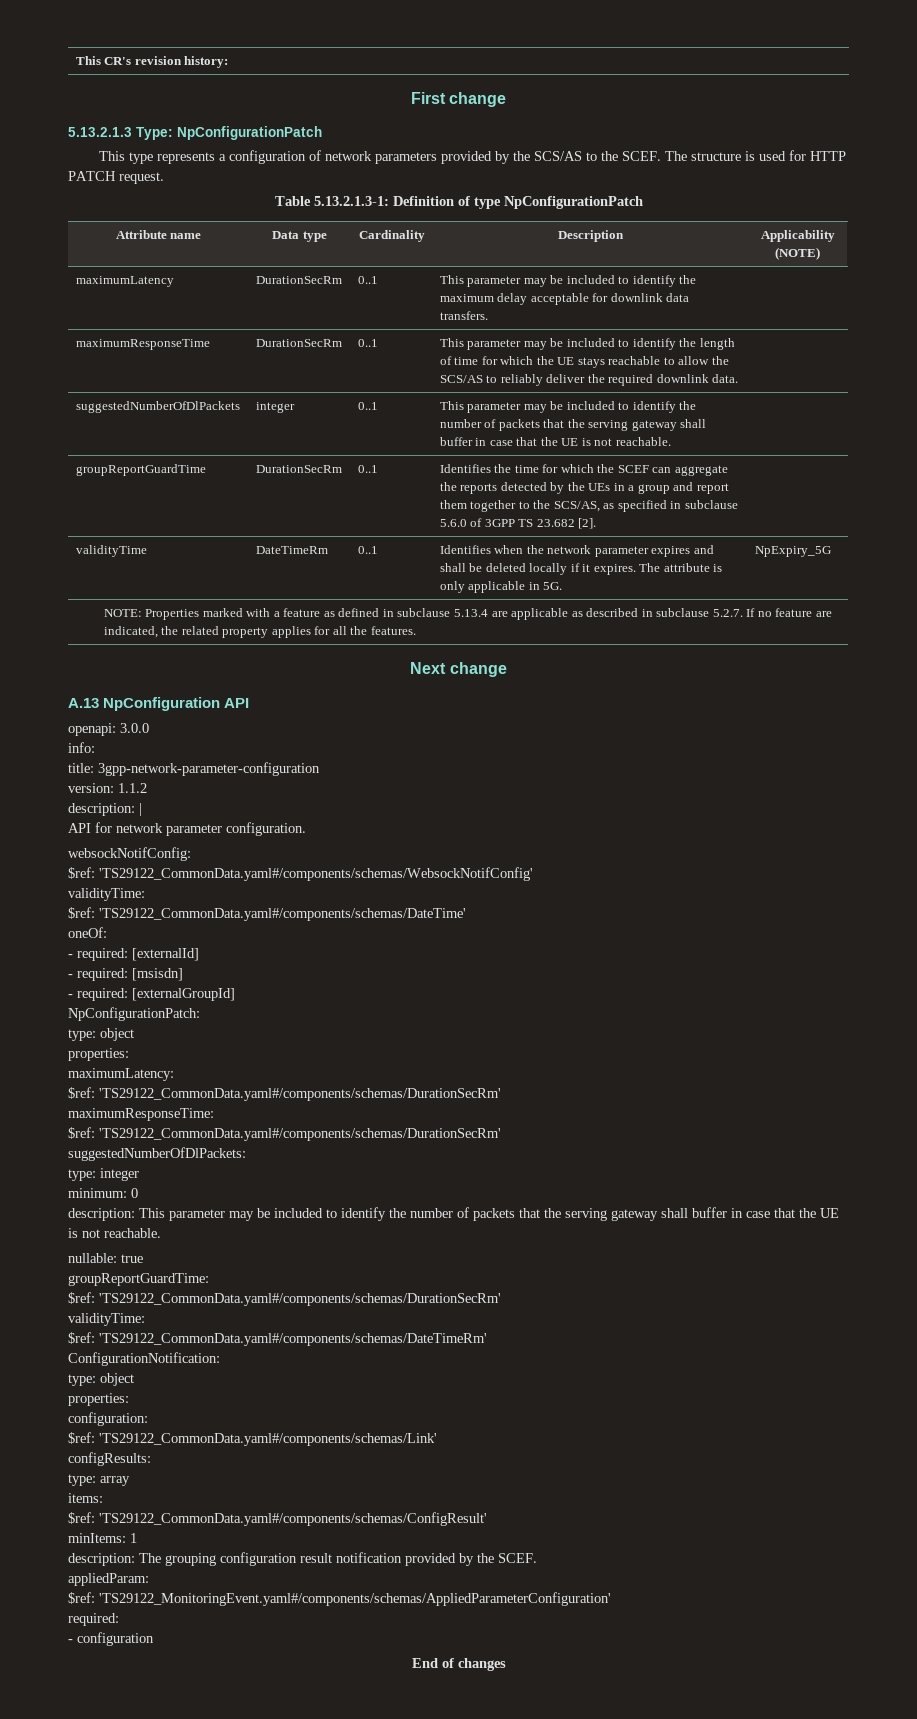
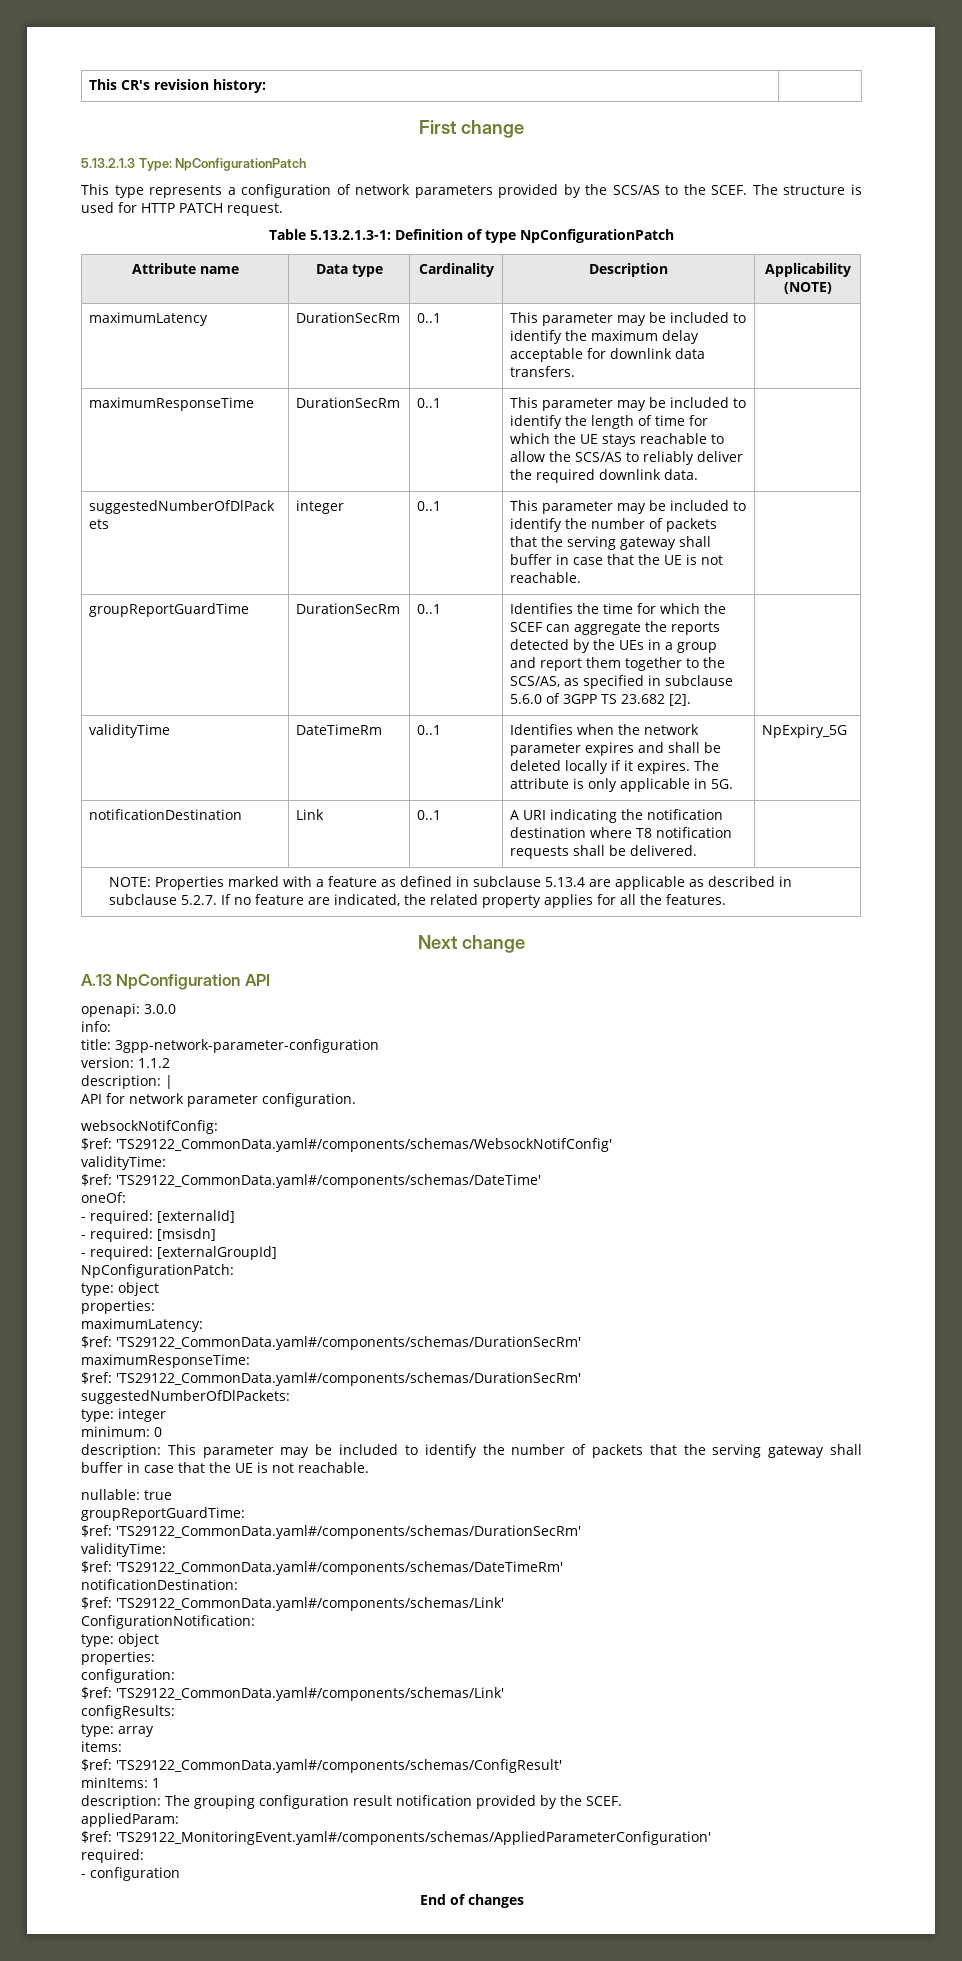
(831, 551) none -> [89,809,243,820] [296,809,325,820] [417,810,442,820] [510,809,724,823] [510,827,733,838] [510,845,698,859] // notificationDestination | Link | 0..1 | A URI indicating the notification destination where T8 notification requests shall be delivered. |
(487, 1339) none -> [81,1579,238,1590] [81,1597,504,1611] // notificationDestination: // $ref: 'TS29122_CommonData.yaml#/components/schemas/Link'

